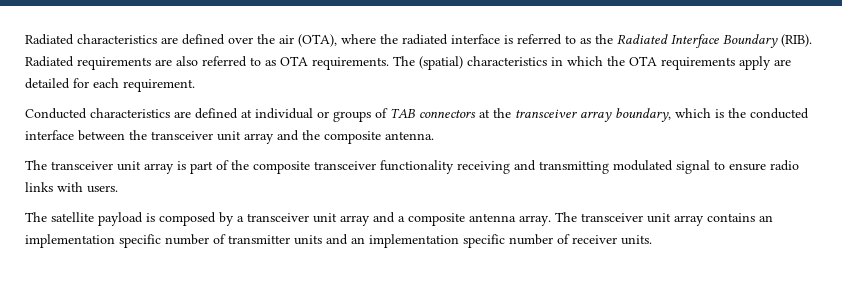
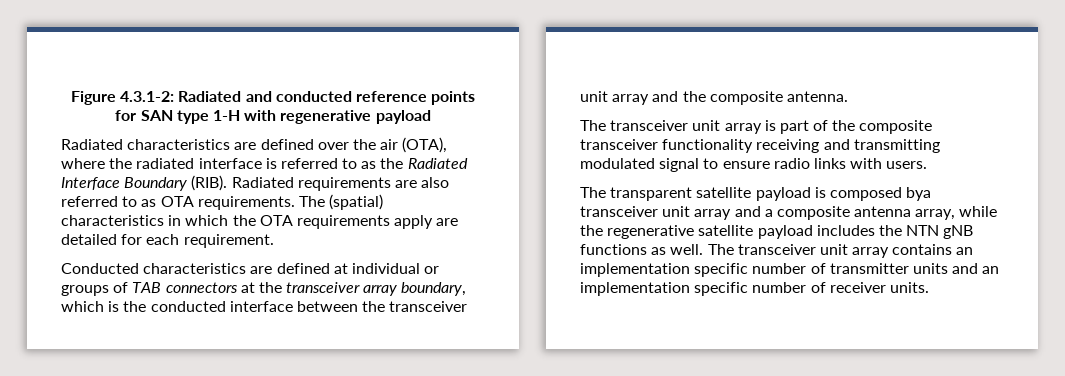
(25, 39) none -> [70,91,476,105] [115,110,431,124] Figure 4.3.1-2: Radiated and conducted reference points for SAN type 1-H with regenerative payload //
(47, 217) none -> [610,187,693,201] transparent
[219,212,244,226] by a -> [906,187,932,201] bya
[519,215,551,226] array. -> [915,206,998,220] [580,225,974,239] [580,244,704,255] array, while the regenerative satellite payload includes the NTN gNB functions as well.

